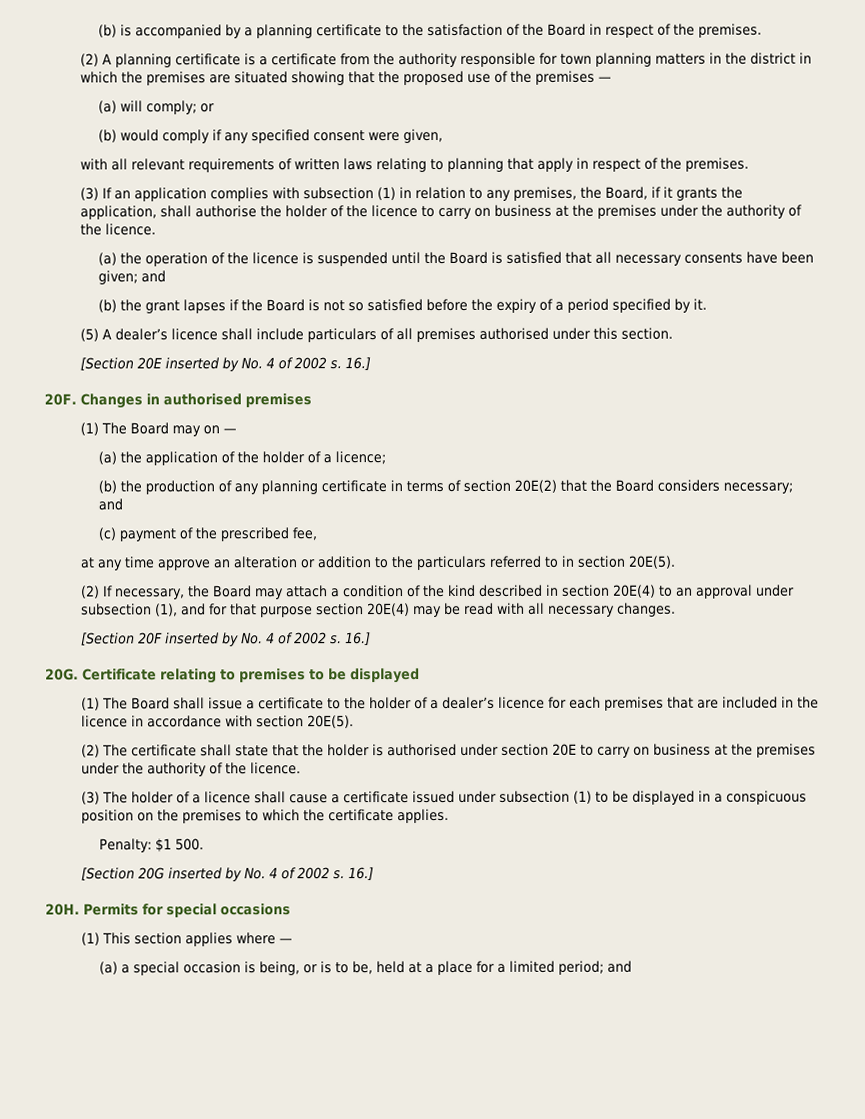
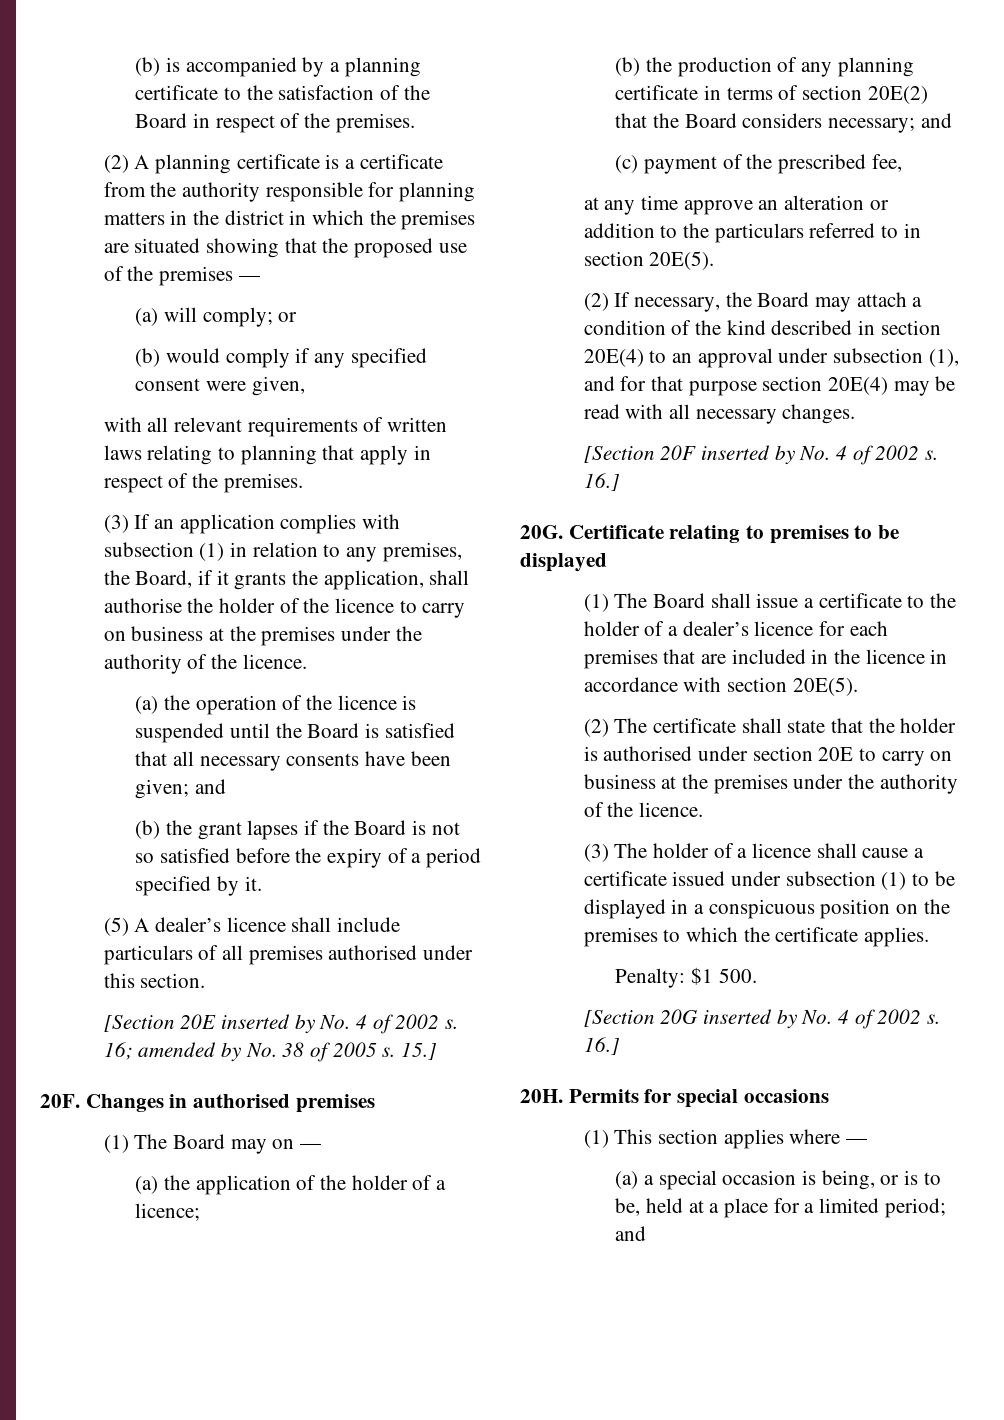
[559,53,592,65] town -> (395, 189) none
[344,357,371,371] 16.] -> [103,1042,437,1062] 16; amended by No. 38 of 2005 s. 15.]

